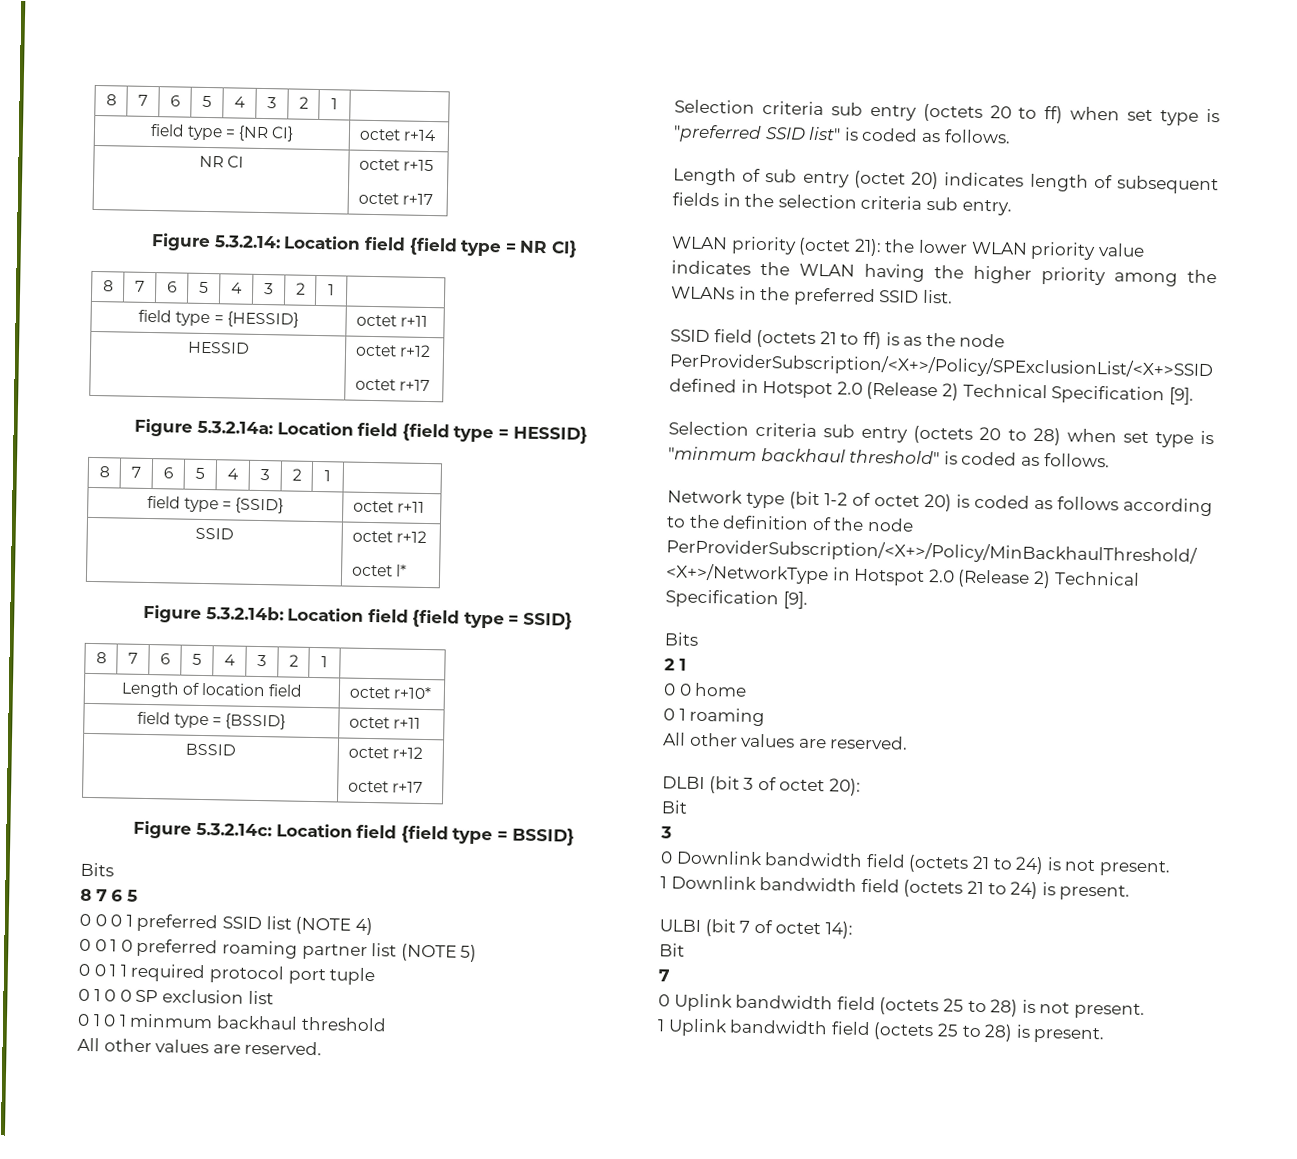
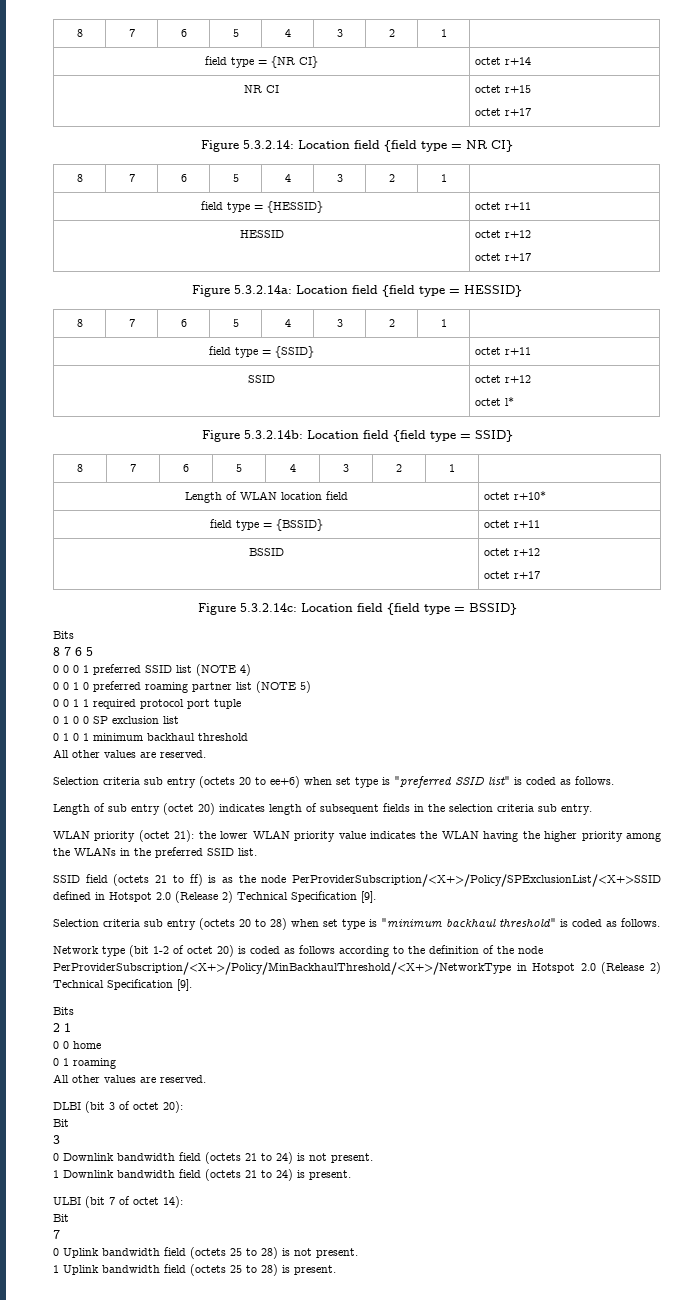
(200, 688) none -> [239,491,277,500] WLAN
[129,1013,214,1029] minmum -> [93,733,143,741] minimum
[1044,106,1064,124] ff) -> [270,776,300,788] ee+6)
[668,446,757,461] "minmum -> [381,918,443,927] "minimum

